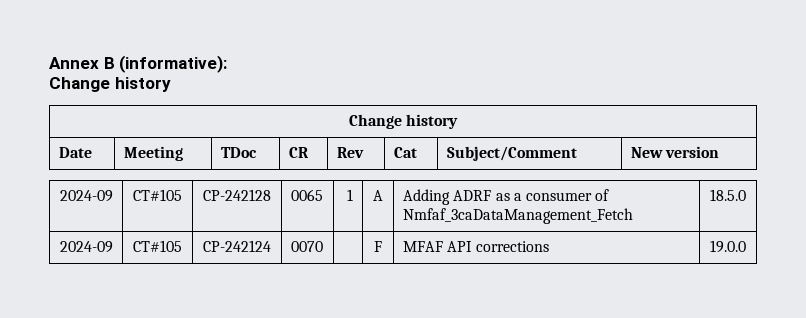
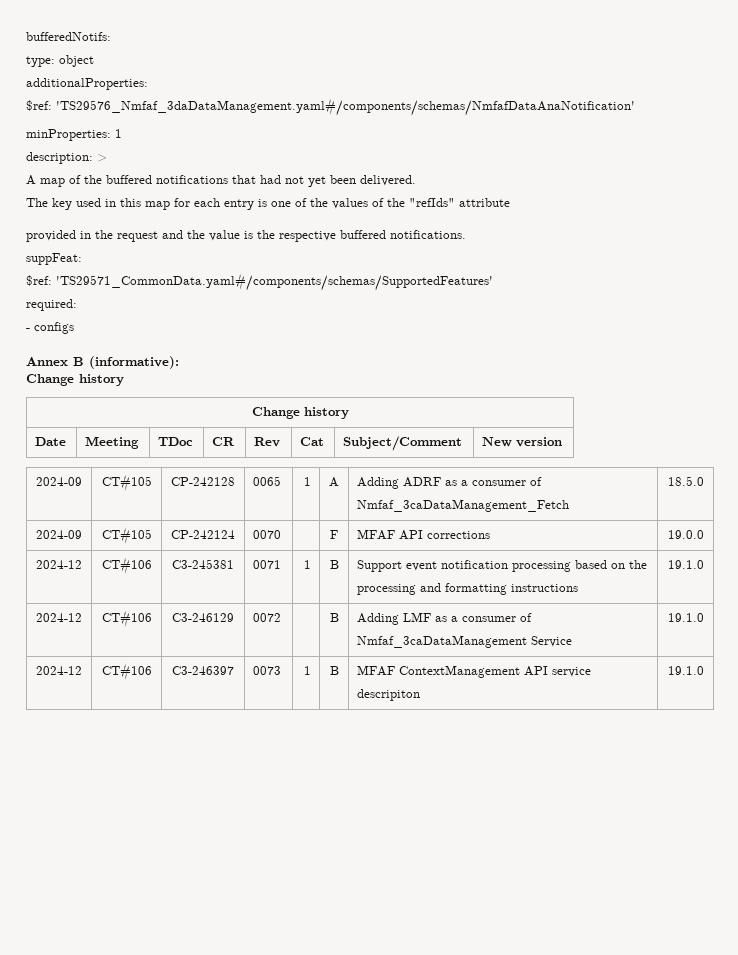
(49, 63) none -> [26,32,111,41] [26,55,94,67] [26,78,148,90] [26,98,635,116] [26,129,122,141] [26,152,107,164] [26,175,416,187] [26,198,510,210] [26,230,466,242] [26,253,82,265] [26,273,493,291] [26,299,77,311] [26,322,74,334] bufferedNotifs: // type: object // additionalProperties: // $ref: 'TS29576_Nmfaf_3daDataManagement.yaml#/components/schemas/NmfafDataAnaNotification' // minProperties: 1 // description: > // A map of the buffered notifications that had not yet been delivered. // The key used in this map for each entry is one of the values of the "refIds" attribute // provided in the request and the value is the respective buffered notifications. // suppFeat: // $ref: 'TS29571_CommonData.yaml#/components/schemas/SupportedFeatures' // required: // - configs //
(746, 246) none -> [36,560,82,569] [101,557,152,574] [171,559,234,569] [253,560,282,569] [303,560,311,569] [329,560,339,569] [357,560,648,572] [357,583,579,595] [667,560,704,569] [36,613,82,622] [101,610,152,627] [171,613,234,622] [253,613,282,622] [329,613,339,622] [357,612,533,625] [357,635,573,648] [667,613,704,622] [36,666,82,675] [101,663,152,680] [171,666,234,675] [253,666,282,675] [303,666,311,675] [329,666,339,675] [357,665,592,678] [357,689,421,701] [667,666,704,675] // 2024-12 | CT#106 | C3-245381 | 0071 | 1 | B | Support event notification processing based on the processing and formatting instructions | 19.1.0 // 2024-12 | CT#106 | C3-246129 | 0072 | | B | Adding LMF as a consumer of Nmfaf_3caDataManagement Service | 19.1.0 // 2024-12 | CT#106 | C3-246397 | 0073 | 1 | B | MFAF ContextManagement API service descripiton | 19.1.0

